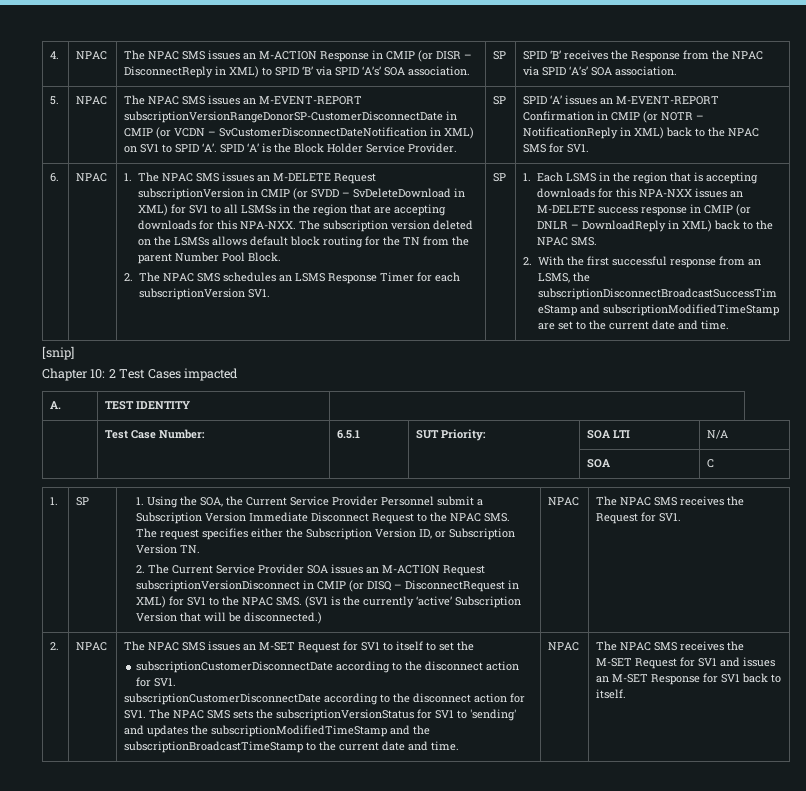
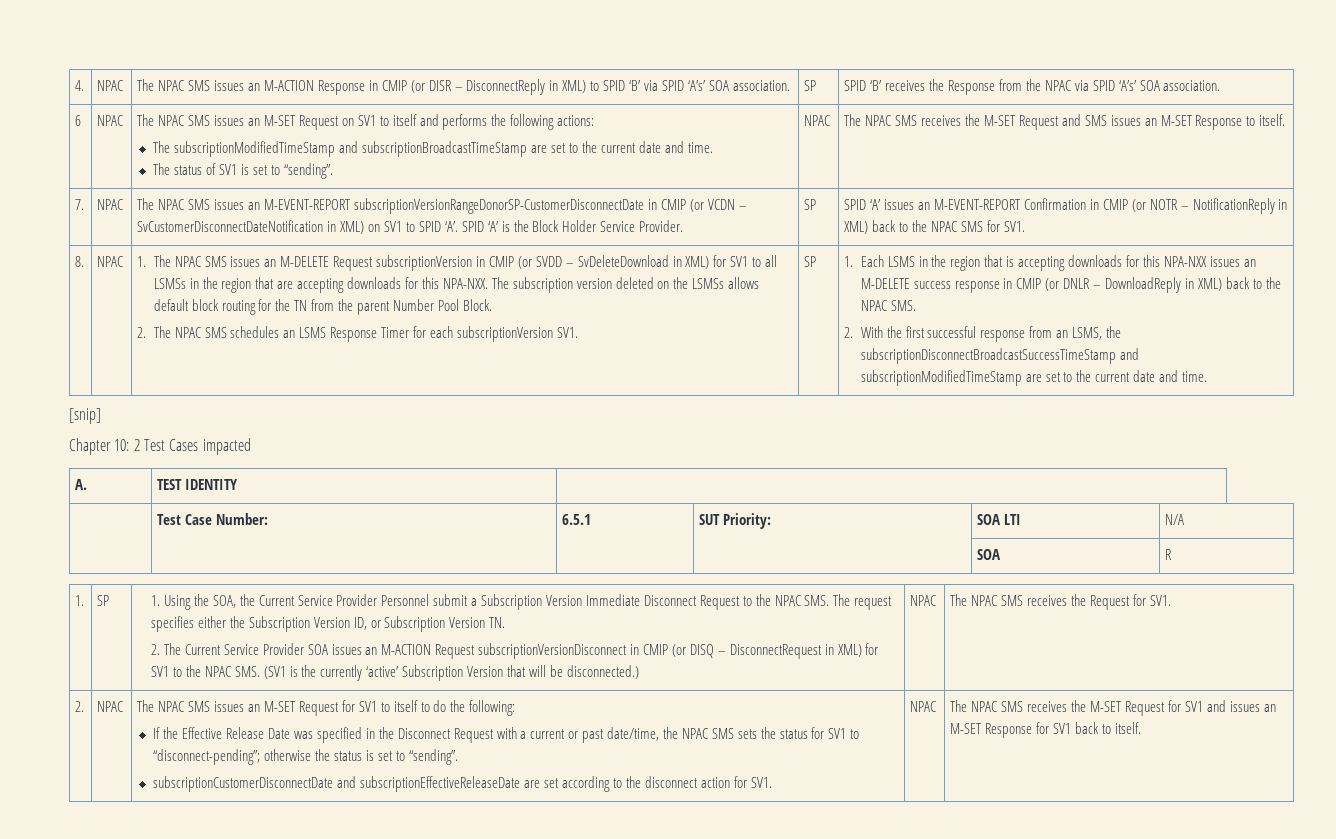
[50,96,60,105] 5. -> [75,115,82,126] [97,115,124,126] [137,114,595,130] [153,141,713,157] [153,163,333,179] [804,115,831,126] [844,114,1286,130] [75,199,85,210] 6 | NPAC | The NPAC SMS issues an M-SET Request on SV1 to itself and performs the following actions: // The subscriptionModifiedTimeStamp and subscriptionBroadcastTimeStamp are set to the current date and time. // The status of SV1 is set to “sending”. | NPAC | The NPAC SMS receives the M-SET Request and SMS issues an M-SET Response to itself. // 7.
[50,173,60,182] 6. -> [75,256,85,267] 8.
[707,459,715,468] C -> [1165,549,1173,560] R
[439,641,475,651] [136,661,520,673] [136,677,177,687] [124,693,526,705] [124,709,517,721] [124,725,431,737] [124,741,460,753] set the // subscriptionCustomerDisconnectDate according to the disconnect action for SV1. // subscriptionCustomerDisconnectDate according to the disconnect action for SV1. The NPAC SMS sets the subscriptionVersionStatus for SV1 to 'sending' and updates the subscriptionModifiedTimeStamp and the subscriptionBroadcastTimeStamp to the current date and time. -> [433,700,516,716] [153,727,860,743] [153,749,458,765] [153,776,772,792] do the following: // If the Effective Release Date was specified in the Disconnect Request with a current or past date/time, the NPAC SMS sets the status for SV1 to “disconnect-pending”; otherwise the status is set to “sending”. // subscriptionCustomerDisconnectDate and subscriptionEffectiveReleaseDate are set according to the disconnect action for SV1.

